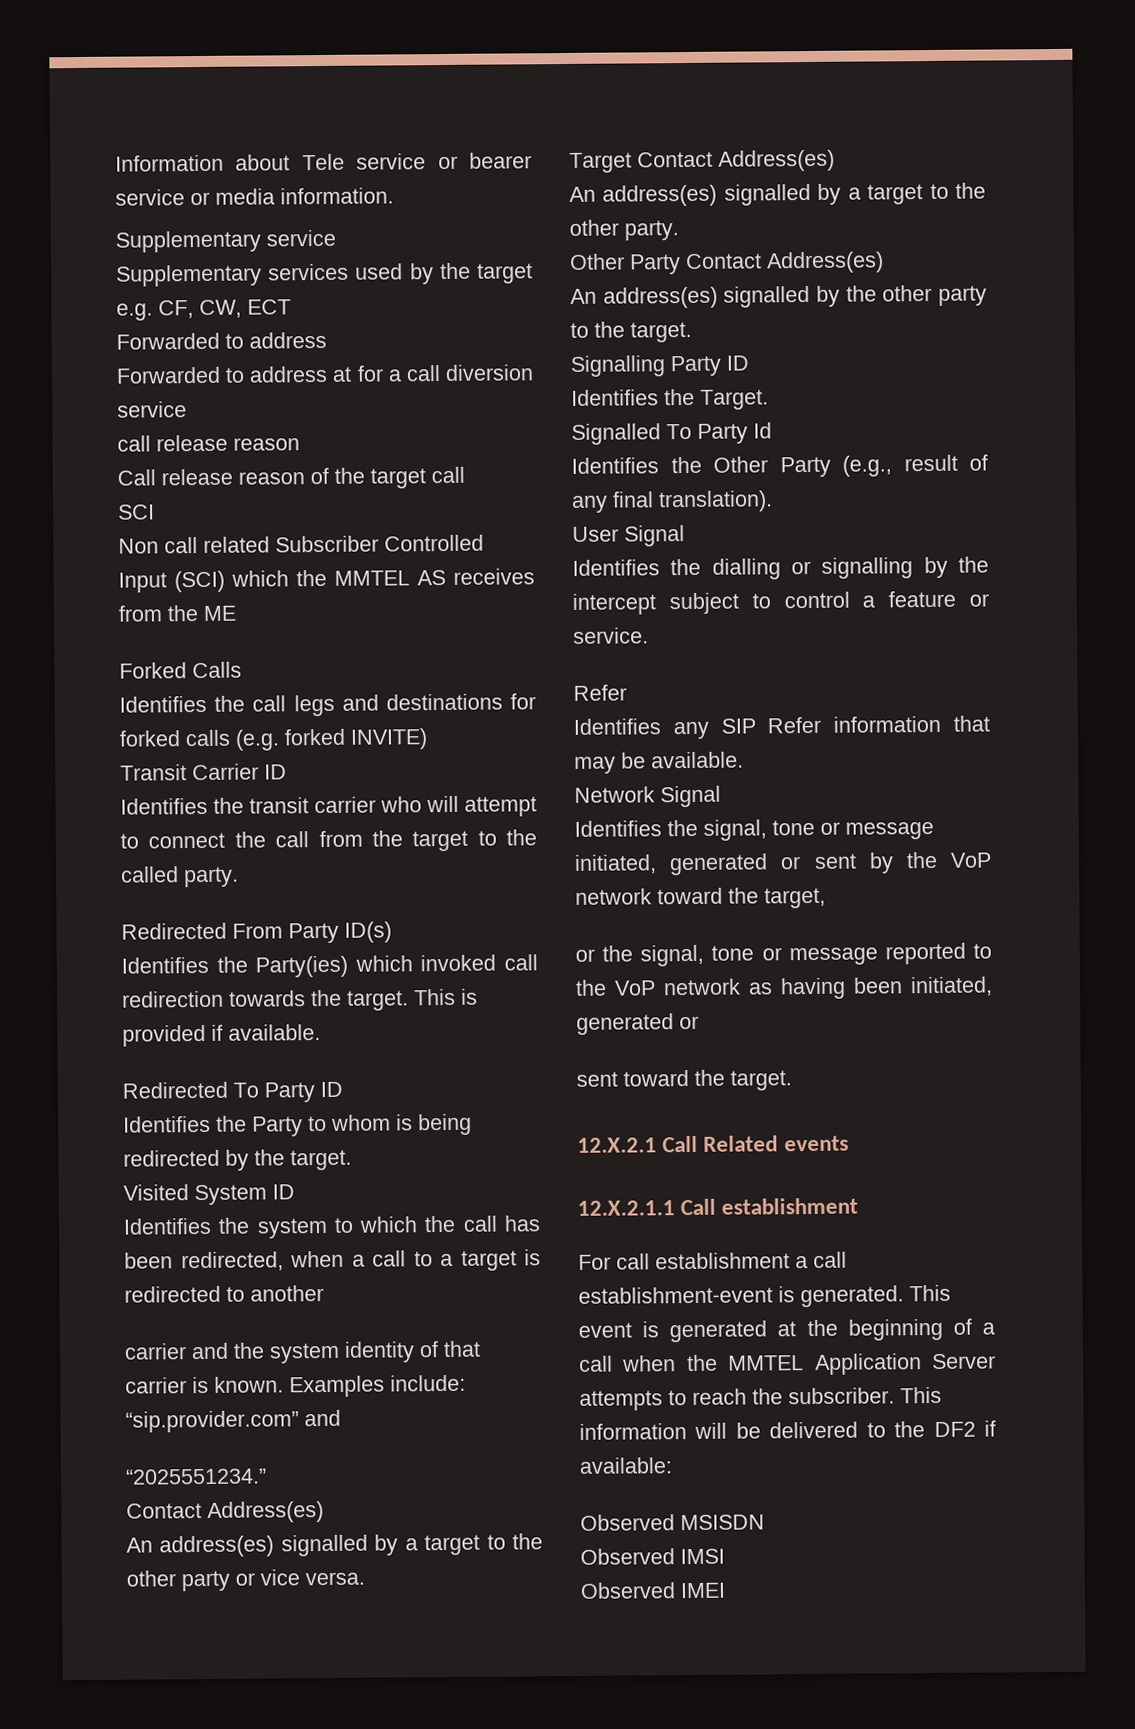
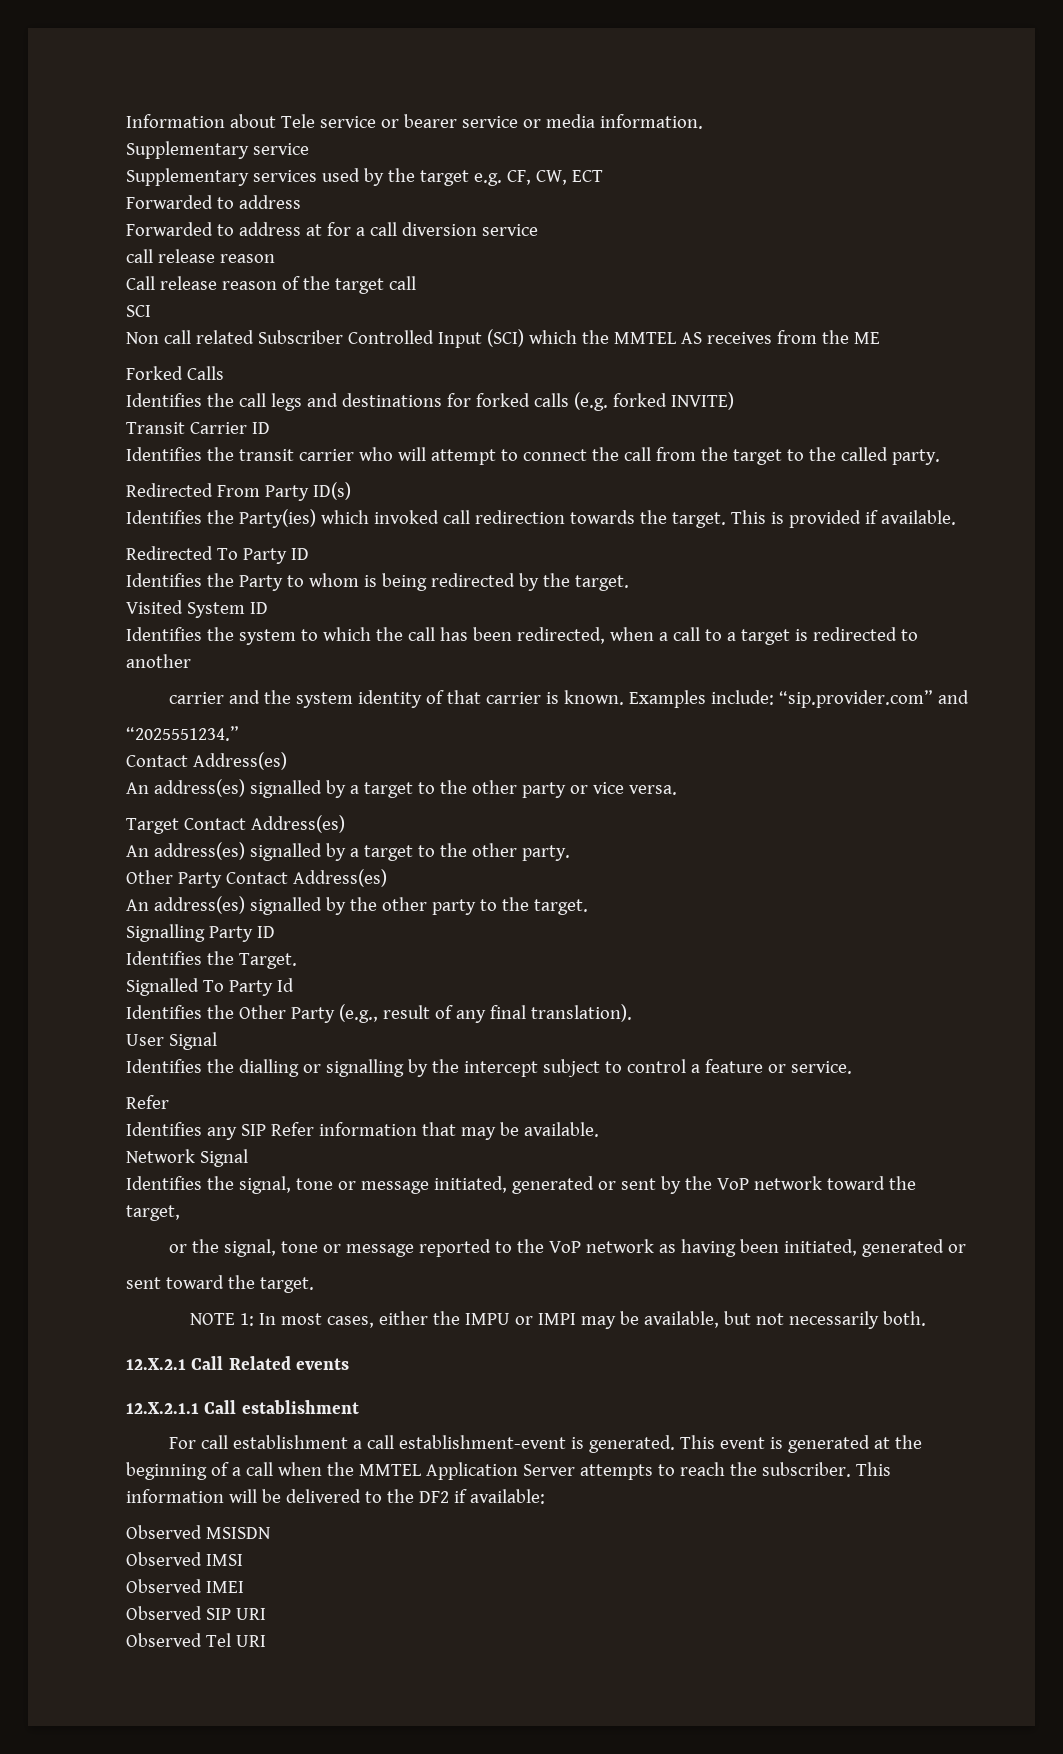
(792, 1080) none -> [190,1311,927,1329] // NOTE 1: In most cases, either the IMPU or IMPI may be available, but not necessarily both.
(726, 1590) none -> [126,1606,266,1620] [126,1633,266,1647] // Observed SIP URI // Observed Tel URI

